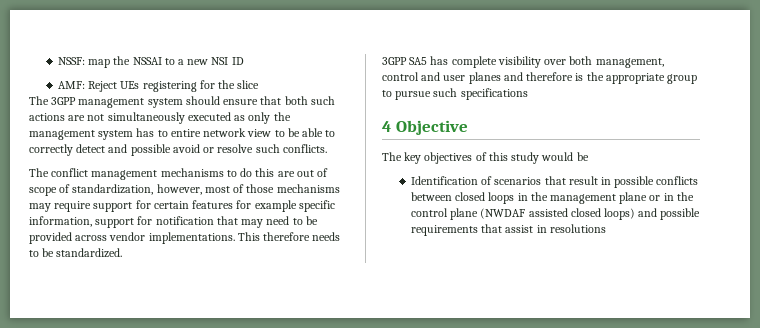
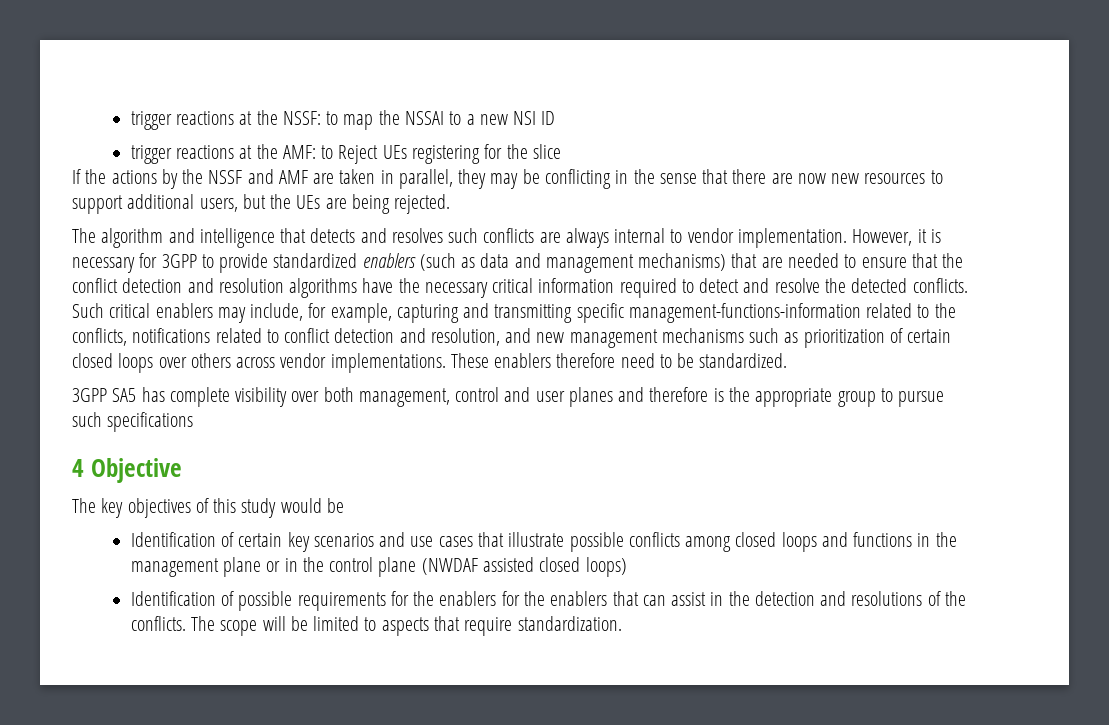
[57,57,85,65] NSSF: -> [130,110,339,130] trigger reactions at the NSSF: to
[57,81,85,89] AMF: -> [130,144,334,164] trigger reactions at the AMF: to
[29,96,335,108] [29,112,291,124] [29,128,336,140] [29,144,327,156] [29,168,329,180] [29,184,340,196] [29,200,335,212] [29,216,318,228] [29,232,341,244] The 3GPP management system should ensure that both such actions are not simultaneously executed as only the management system has to entire network view to be able to correctly detect and possible avoid or resolve such conflicts. // The conflict management mechanisms to do this are out of scope of standardization, however, most of those mechanisms may require support for certain features for example specific information, support for notification that may need to be provided across vendor implementations. This therefore needs -> [72,169,943,189] [72,194,451,214] [72,228,941,248] [72,253,964,273] [72,278,968,298] [72,303,956,323] [72,328,952,348] [72,353,655,373] If the actions by the NSSF and AMF are taken in parallel, they may be conflicting in the sense that there are now new resources to support additional users, but the UEs are being rejected. // The algorithm and intelligence that detects and resolves such conflicts are always internal to vendor implementation. However, it is necessary for 3GPP to provide standardized enablers (such as data and management mechanisms) that are needed to ensure that the conflict detection and resolution algorithms have the necessary critical information required to detect and resolve the detected conflicts. Such critical enablers may include, for example, capturing and transmitting specific management-functions-information related to the conflicts, notifications related to conflict detection and resolution, and new management mechanisms such as prioritization of certain closed loops over others across vendor implementations. These enablers therefore need
[494,176,611,185] scenarios that result in -> [238,532,565,552] certain key scenarios and use cases that illustrate
[410,192,515,204] between closed loops -> [685,532,913,552] among closed loops and functions
[638,208,701,220] [410,224,606,236] and possible requirements that assist in resolutions -> [130,591,966,611] [130,616,622,636] // Identification of possible requirements for the enablers for the enablers that can assist in the detection and resolutions of the conflicts. The scope will be limited to aspects that require standardization.

